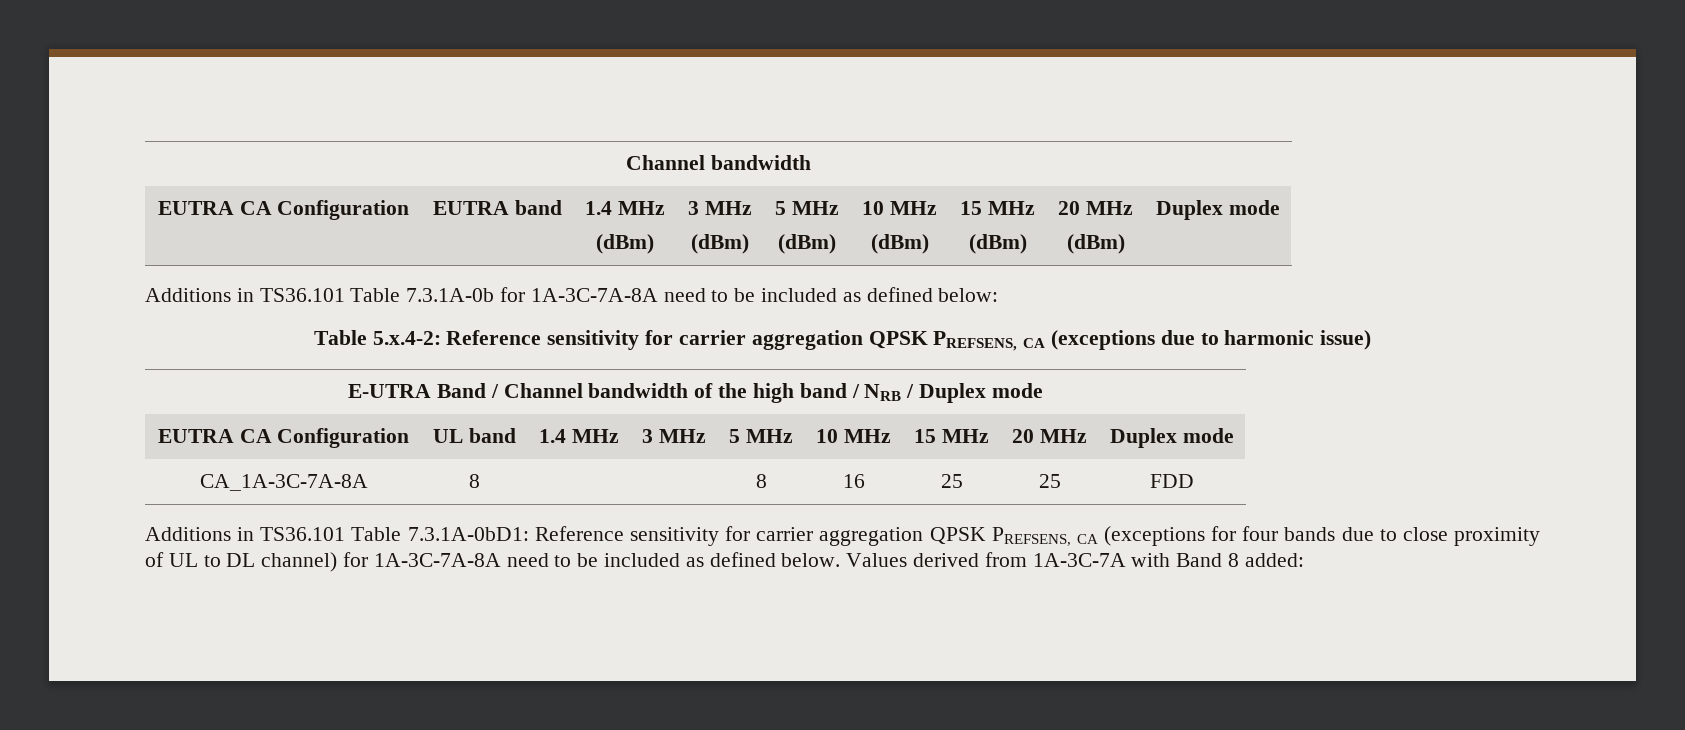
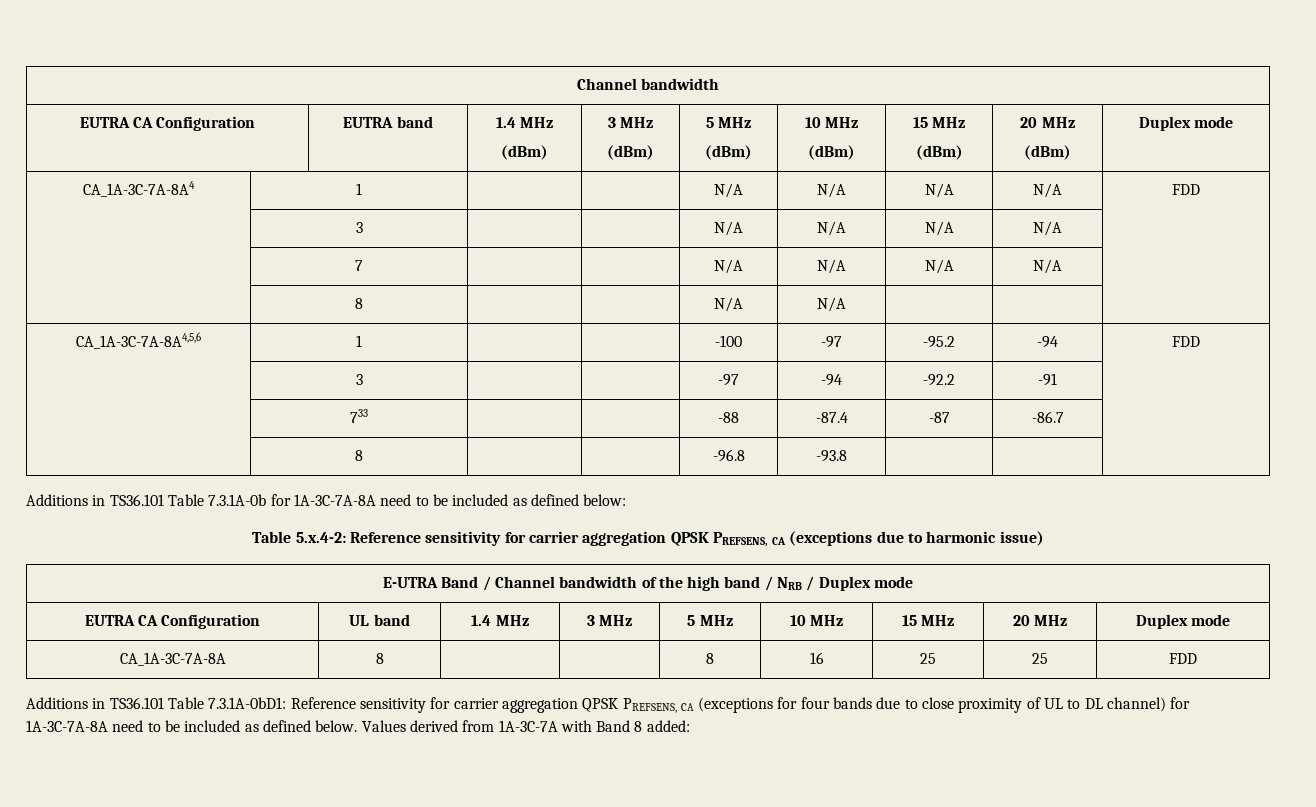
(1280, 207) none -> [83,181,195,197] [356,183,362,195] [714,183,743,198] [817,183,846,198] [924,183,954,198] [1033,183,1062,198] [1172,184,1200,195] [355,222,363,233] [714,221,743,236] [817,221,846,236] [924,221,954,236] [1033,221,1062,236] [355,260,363,271] [714,259,743,274] [817,259,846,274] [924,259,954,274] [1033,259,1062,274] [355,298,363,309] [714,297,743,312] [817,297,846,312] [76,332,201,349] [356,335,362,347] [715,335,742,347] [821,336,842,348] [923,336,955,348] [1037,336,1058,348] [1172,336,1200,347] [355,374,363,385] [718,374,739,386] [821,374,842,386] [923,374,955,386] [1038,373,1057,386] [350,409,368,423] [718,412,739,423] [815,412,848,423] [928,412,950,423] [1031,411,1064,423] [355,450,363,461] [712,449,745,462] [816,450,847,462] // CA_1A-3C-7A-8A4 | 1 | | | N/A | N/A | N/A | N/A | FDD // | 3 | | | N/A | N/A | N/A | N/A | // | 7 | | | N/A | N/A | N/A | N/A | // | 8 | | | N/A | N/A | | | // CA_1A-3C-7A-8A4,5,6 | 1 | | | -100 | -97 | -95.2 | -94 | FDD // | 3 | | | -97 | -94 | -92.2 | -91 | // | 733 | | | -88 | -87.4 | -87 | -86.7 | // | 8 | | | -96.8 | -93.8 | | |

